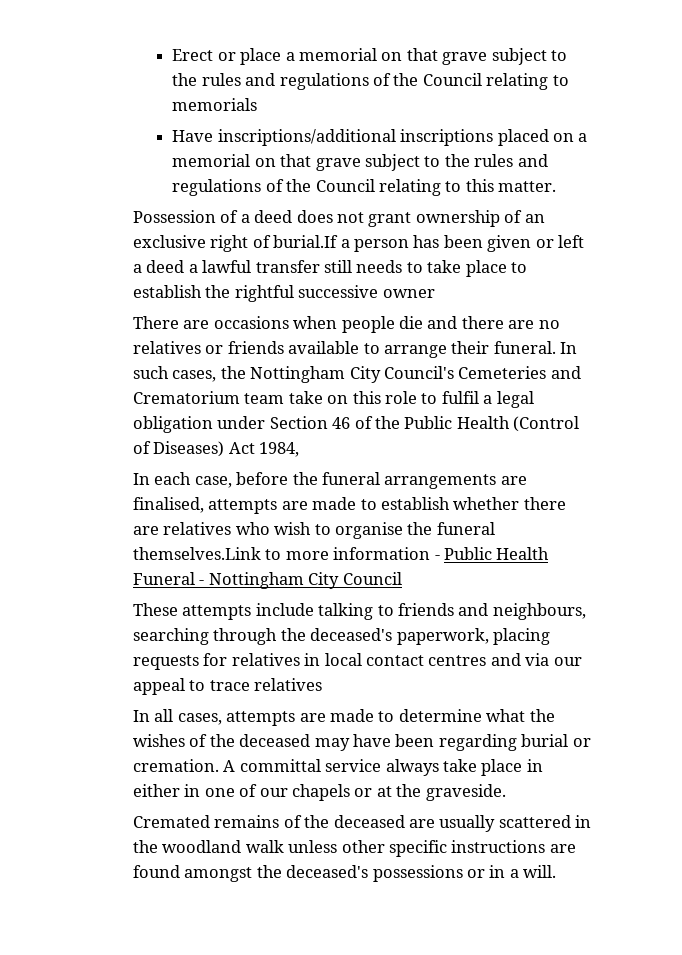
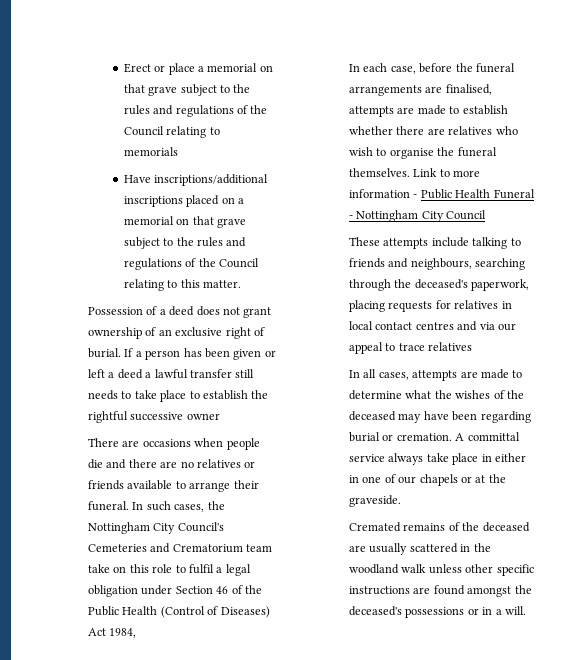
[273,235,339,248] burial.If -> [88,348,134,358] burial. If
[132,547,261,560] themselves.Link -> [349,168,438,177] themselves. Link

